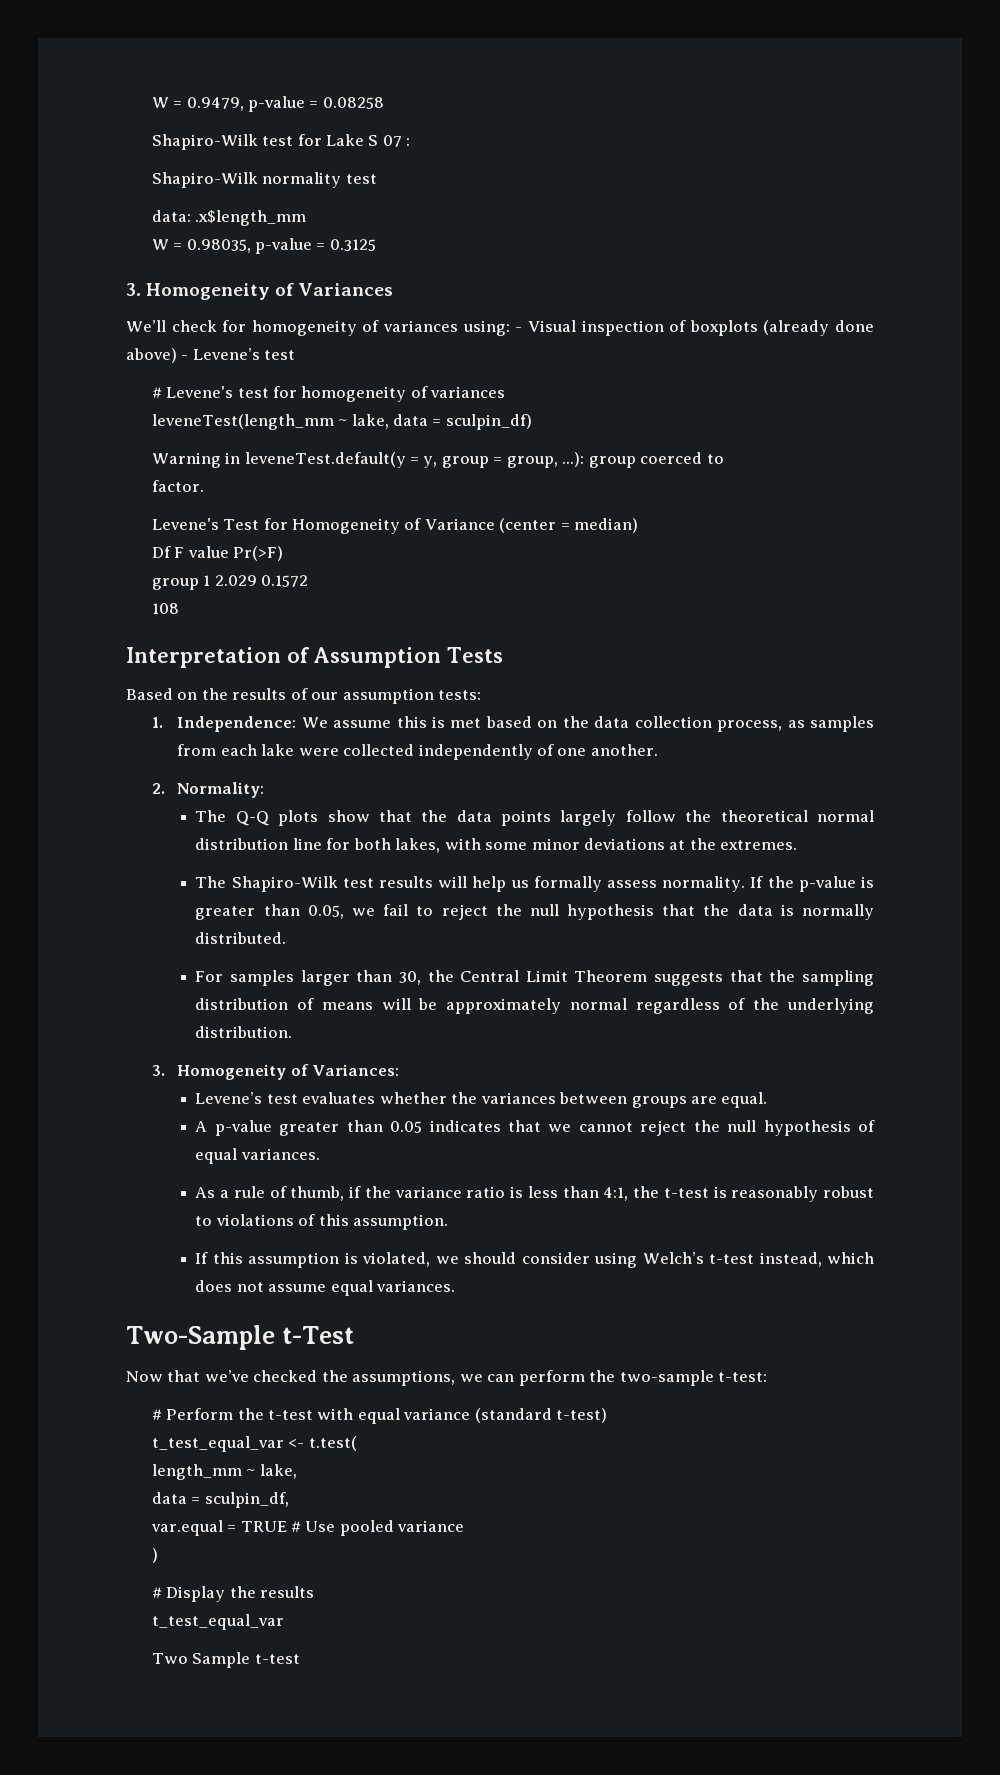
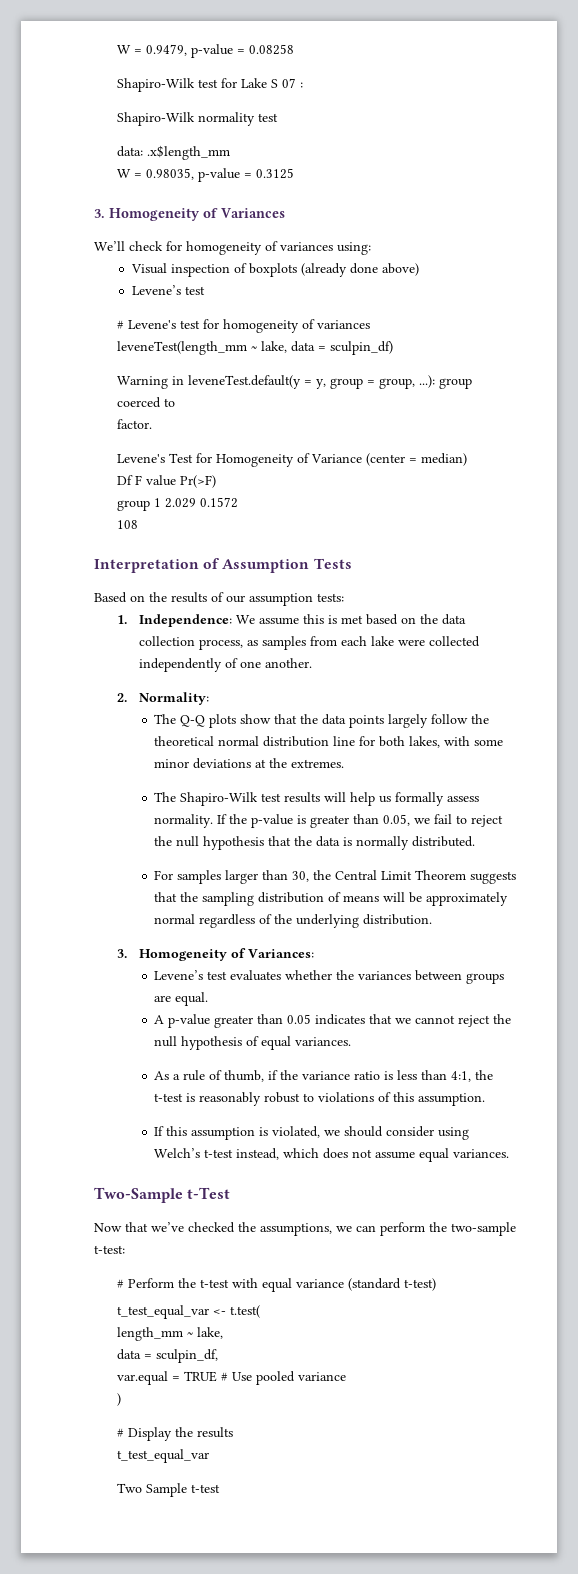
[515,327,523,332] - -> (371, 248) //
[181,355,189,360] - -> (419, 269) //

